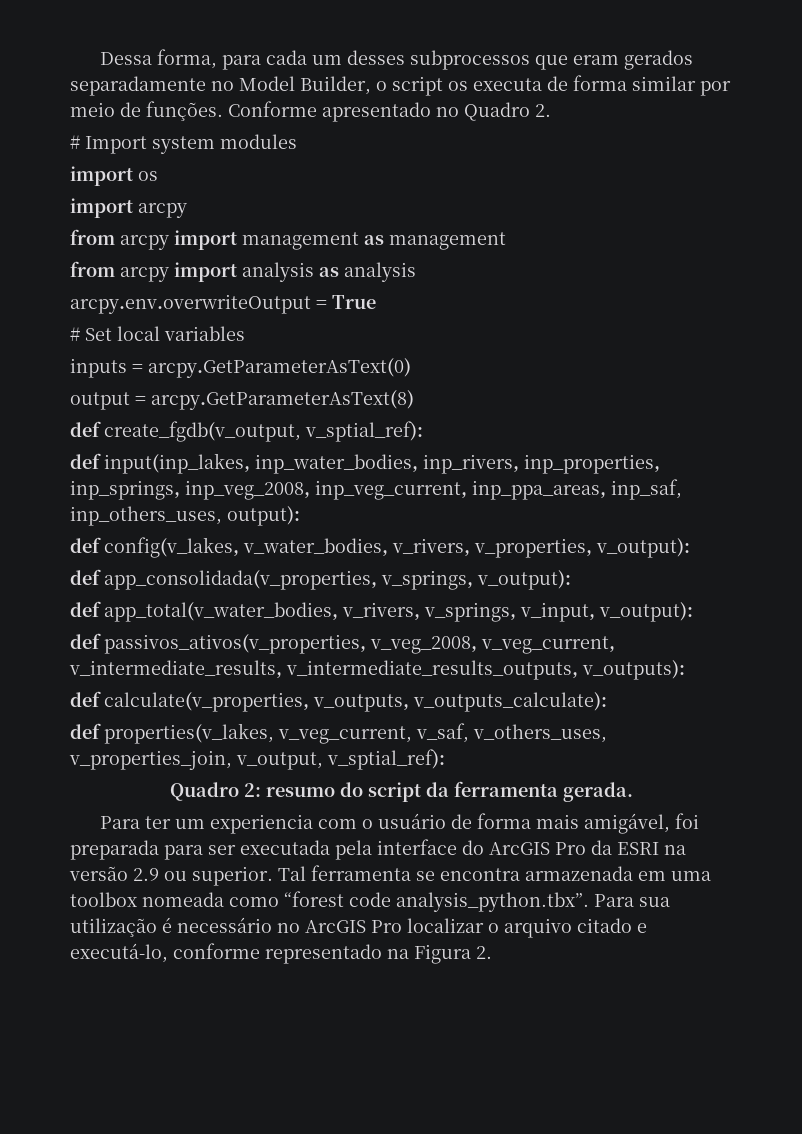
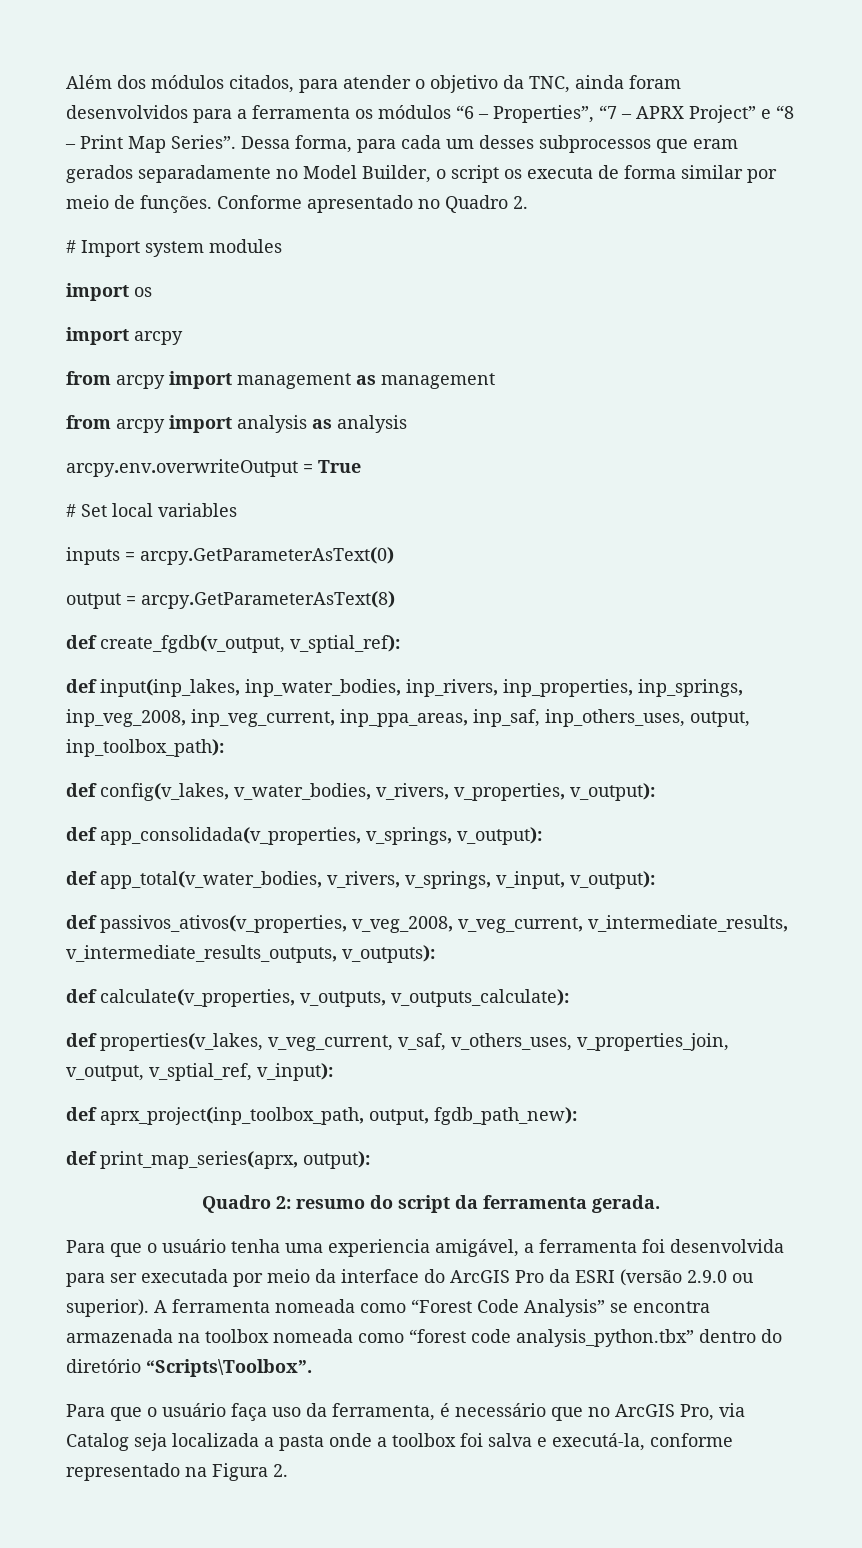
(99, 58) none -> [66,75,681,93] [66,105,794,123] [65,135,236,153] Além dos módulos citados, para atender o objetivo da TNC, ainda foram desenvolvidos para a ferramenta os módulos “6 – Properties”, “7 – APRX Project” e “8 – Print Map Series”.
[227,506,300,526] output): -> [690,711,750,727] [66,739,224,757] output, inp_toolbox_path):
[327,749,445,770] v_sptial_ref): -> [149,1063,333,1081] [66,1107,577,1125] [66,1151,370,1169] v_sptial_ref, v_input): // def aprx_project(inp_toolbox_path, output, fgdb_path_new): // def print_map_series(aprx, output):
[144,813,699,834] [70,840,372,860] ter um experiencia com o usuário de forma mais amigável, foi preparada para ser executada pela -> [110,1239,784,1257] [66,1269,336,1287] que o usuário tenha uma experiencia amigável, a ferramenta foi desenvolvida para ser executada por meio da
[664,845,686,855] [69,865,411,886] na versão 2.9 ou superior. Tal ferramenta -> [620,1269,754,1286] [66,1299,605,1317] (versão 2.9.0 ou superior). A ferramenta nomeada como “Forest Code Analysis”
[638,871,711,881] em uma -> [178,1333,200,1343] na
[396,892,670,912] [70,918,157,937] analysis_python.tbx”. Para sua utilização -> [516,1329,782,1347] [66,1359,312,1377] [66,1403,435,1421] analysis_python.tbx” dentro do diretório “Scripts\Toolbox”. // Para que o usuário faça uso da ferramenta,
(272, 925) none -> [551,1407,583,1421] que
[371,918,647,938] [70,943,168,963] Pro localizar o arquivo citado e executá-lo, -> [680,1403,745,1421] [66,1433,645,1451] Pro, via Catalog seja localizada a pasta onde a toolbox foi salva e executá-la,

